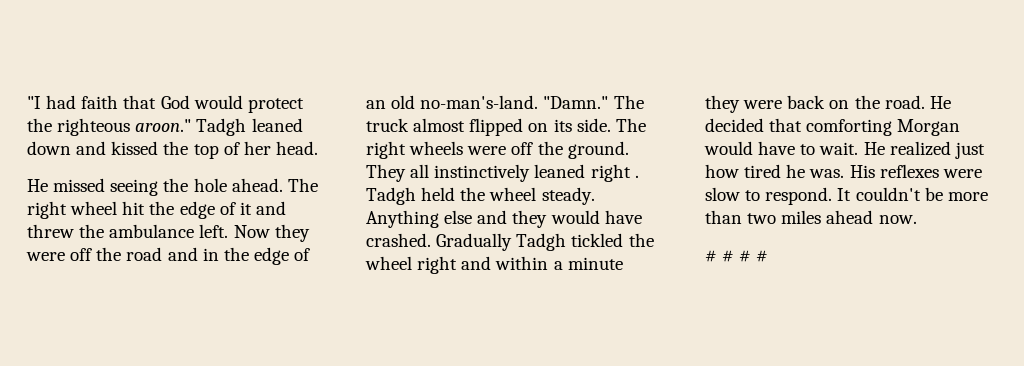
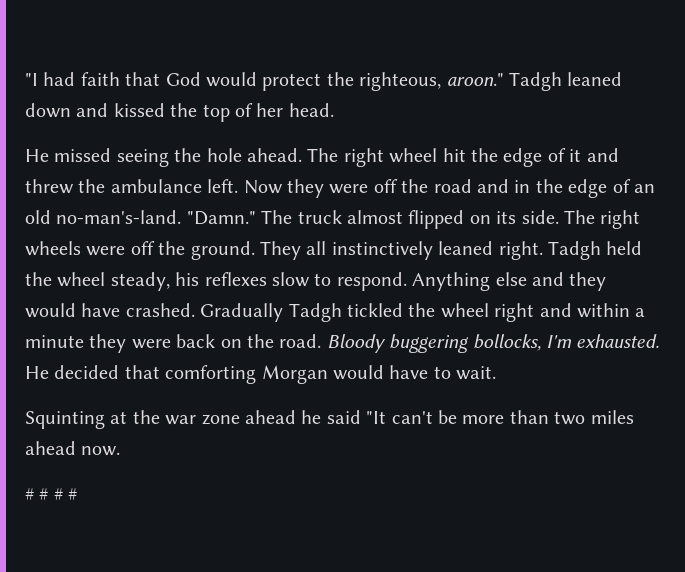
[57,118,131,136] righteous -> [359,72,442,91] righteous,
[590,164,639,182] right . -> [498,241,543,260] right.
[541,187,595,205] steady. -> [110,272,407,291] steady, his reflexes slow to respond.
(925, 102) none -> [326,334,660,353] Bloody buggering bollocks, I'm exhausted.
[863,141,985,159] [705,164,982,178] [705,187,921,205] He realized just how tired he was. His reflexes were slow to respond. It couldn't -> [25,410,433,429] // Squinting at the war zone ahead he said "It can't

